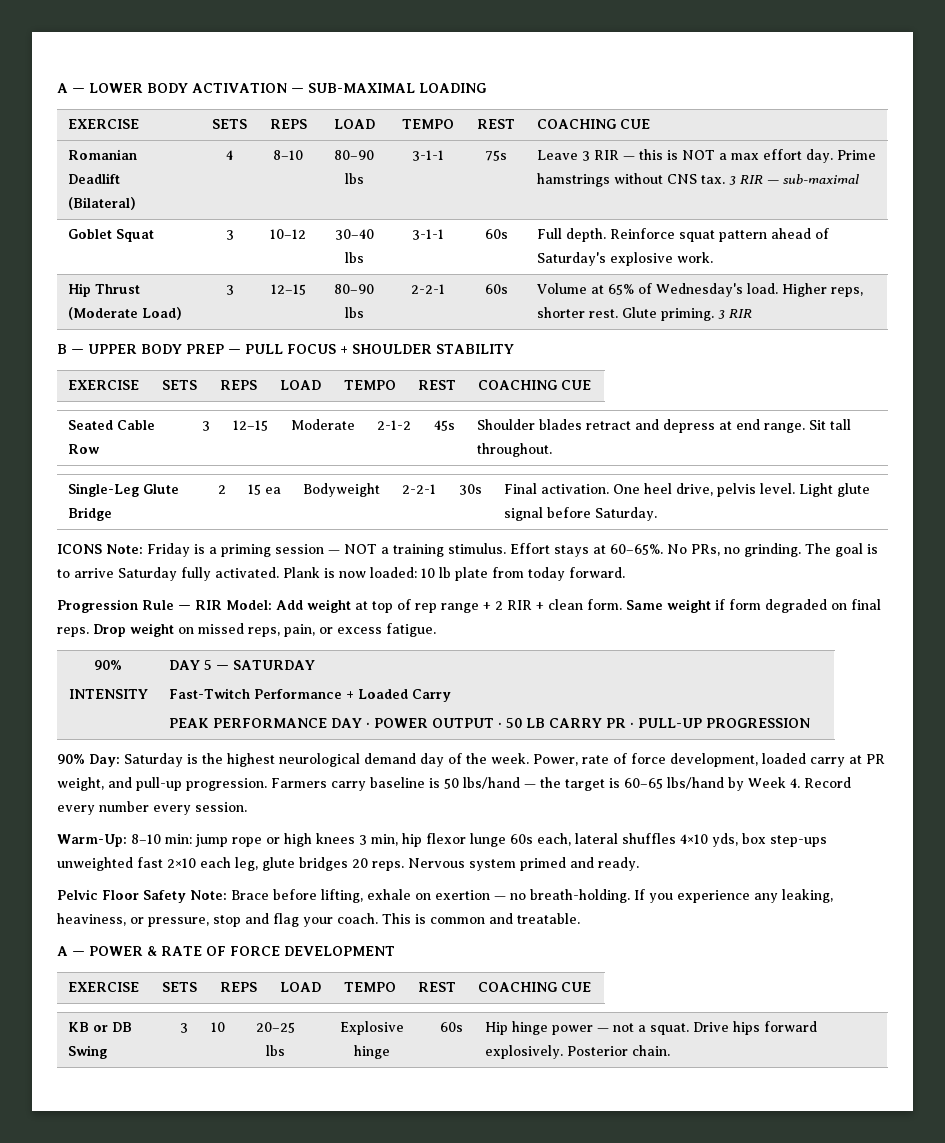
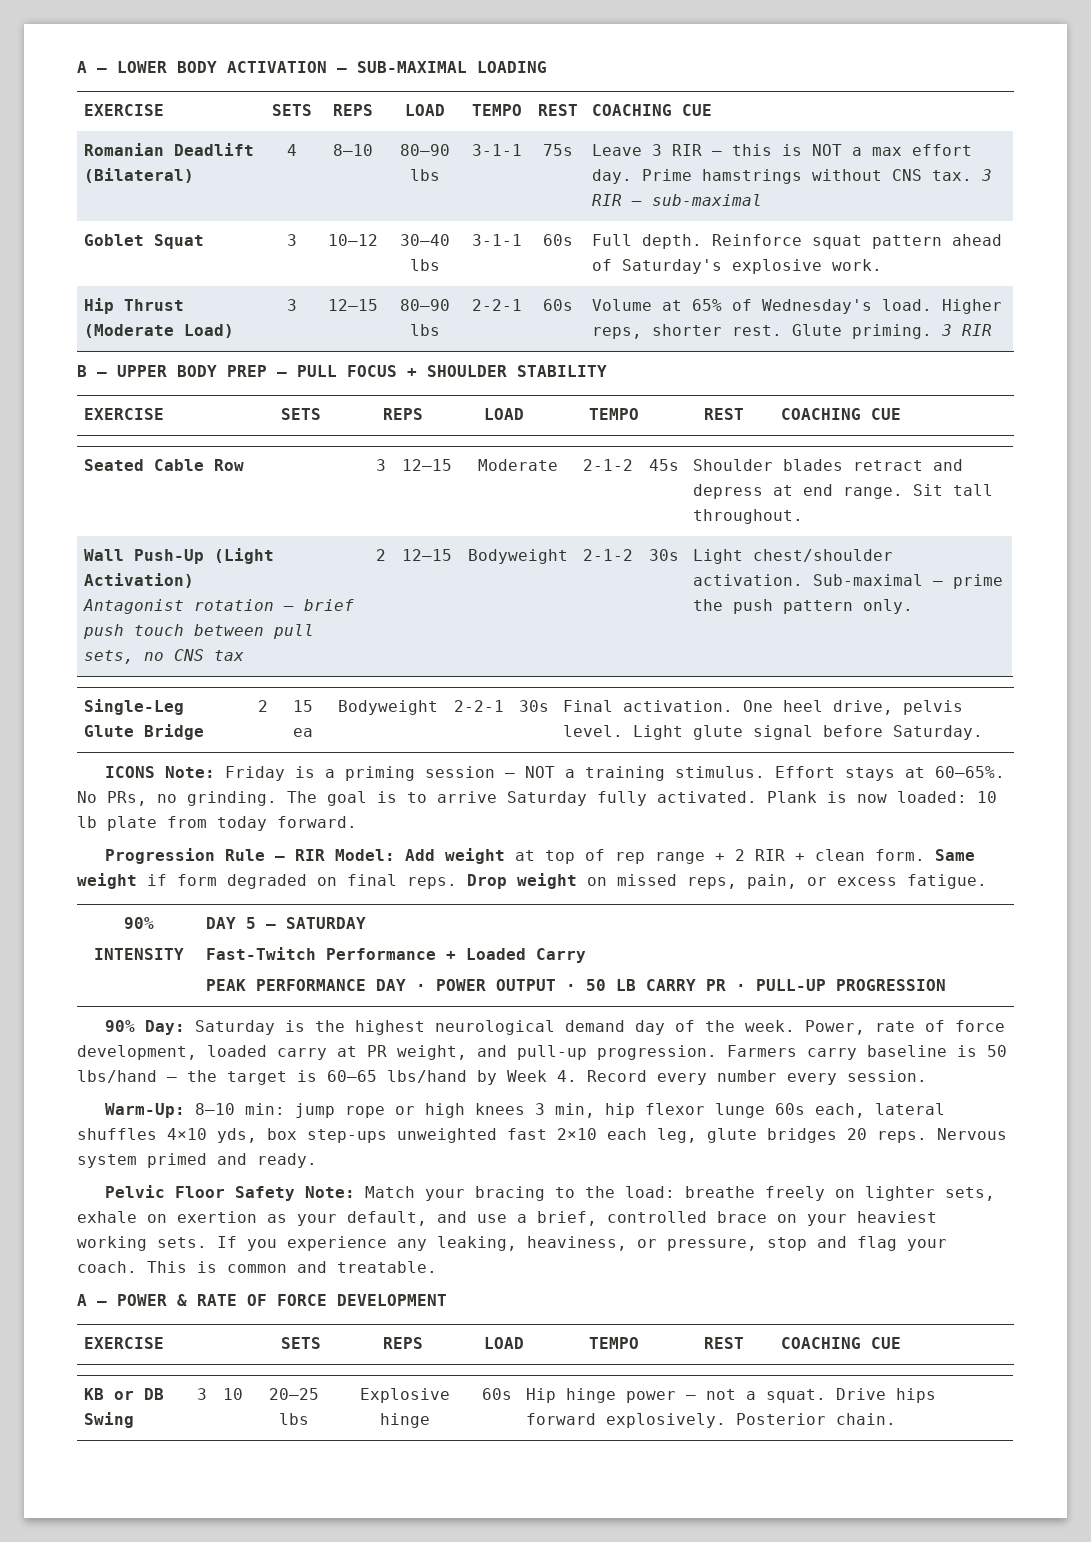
(552, 450) none -> [84,548,275,564] [84,573,195,588] [83,599,355,614] [83,624,315,639] [84,649,245,664] [376,549,386,561] [401,549,452,561] [467,549,568,564] [583,549,633,561] [648,549,679,561] [693,549,894,564] [693,574,1004,589] [693,599,914,614] // Wall Push-Up (Light Activation) // Antagonist rotation — brief push touch between pull sets, no CNS tax | 2 | 12–15 | Bodyweight | 2-1-2 | 30s | Light chest/shoulder activation. Sub-maximal — prime the push pattern only.
[231,889,630,903] Brace before lifting, exhale on exertion — no breath-holding. -> [365,1186,996,1201] [77,1211,937,1226] [77,1236,207,1251] Match your bracing to the load: breathe freely on lighter sets, exhale on exertion as your default, and use a brief, controlled brace on your heaviest working sets.

